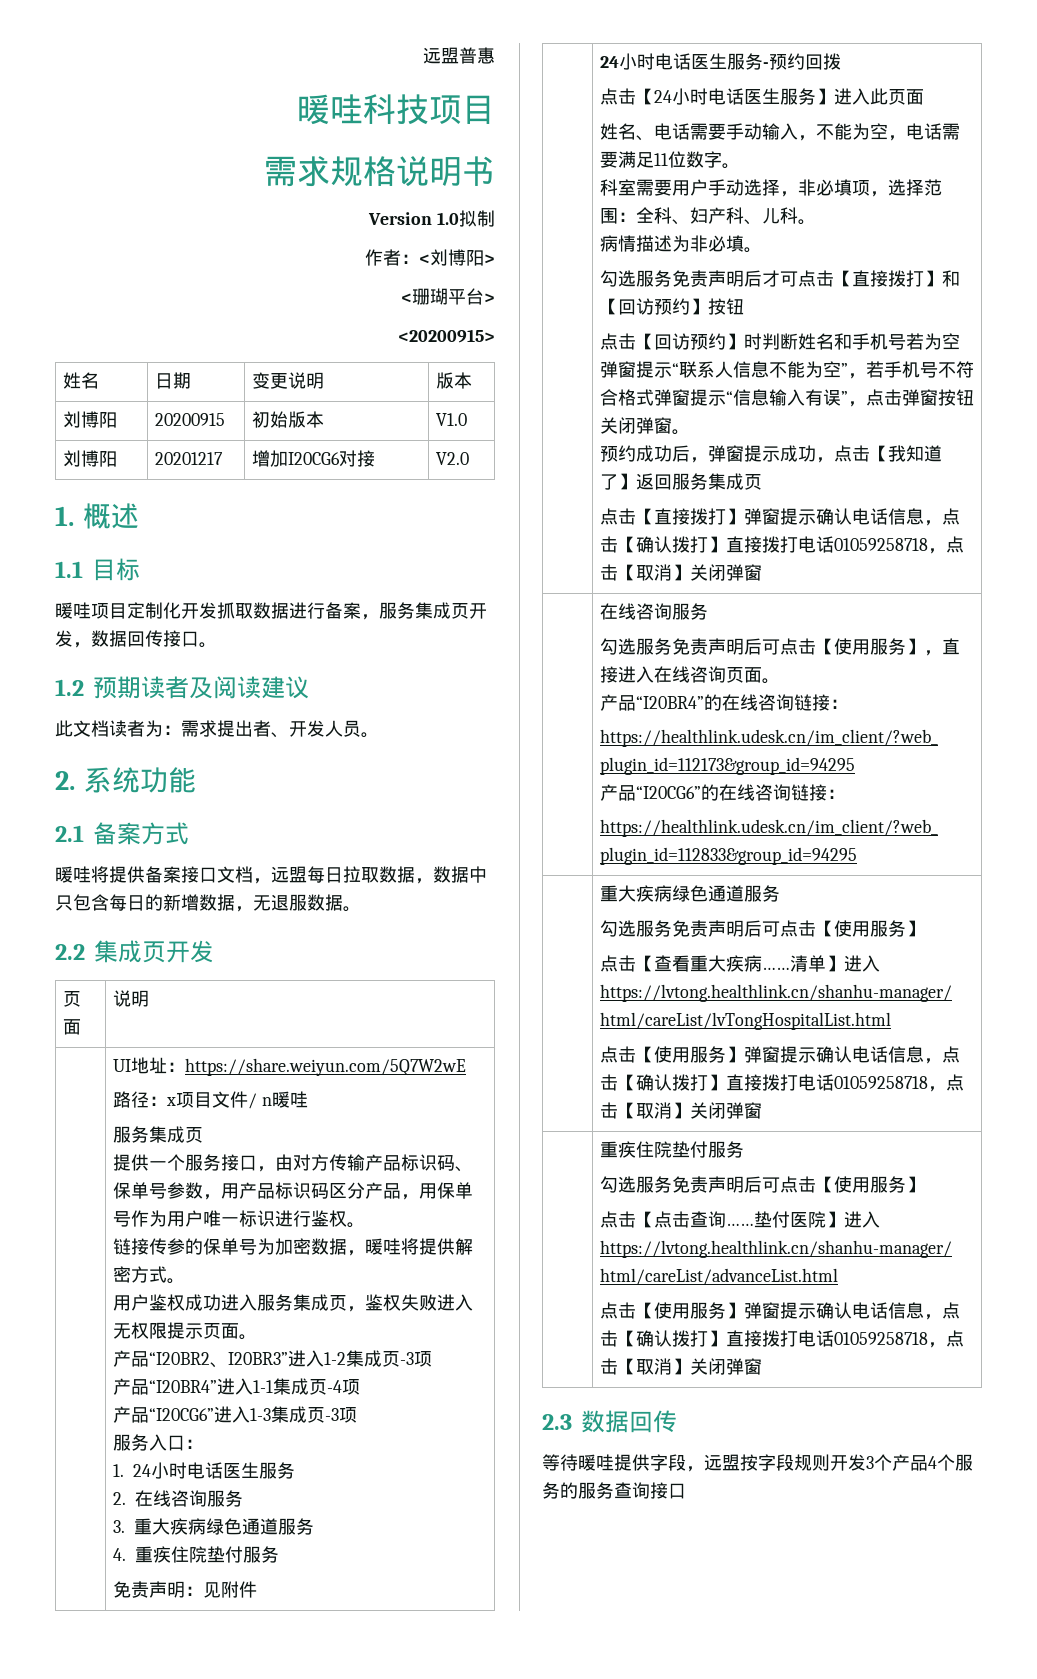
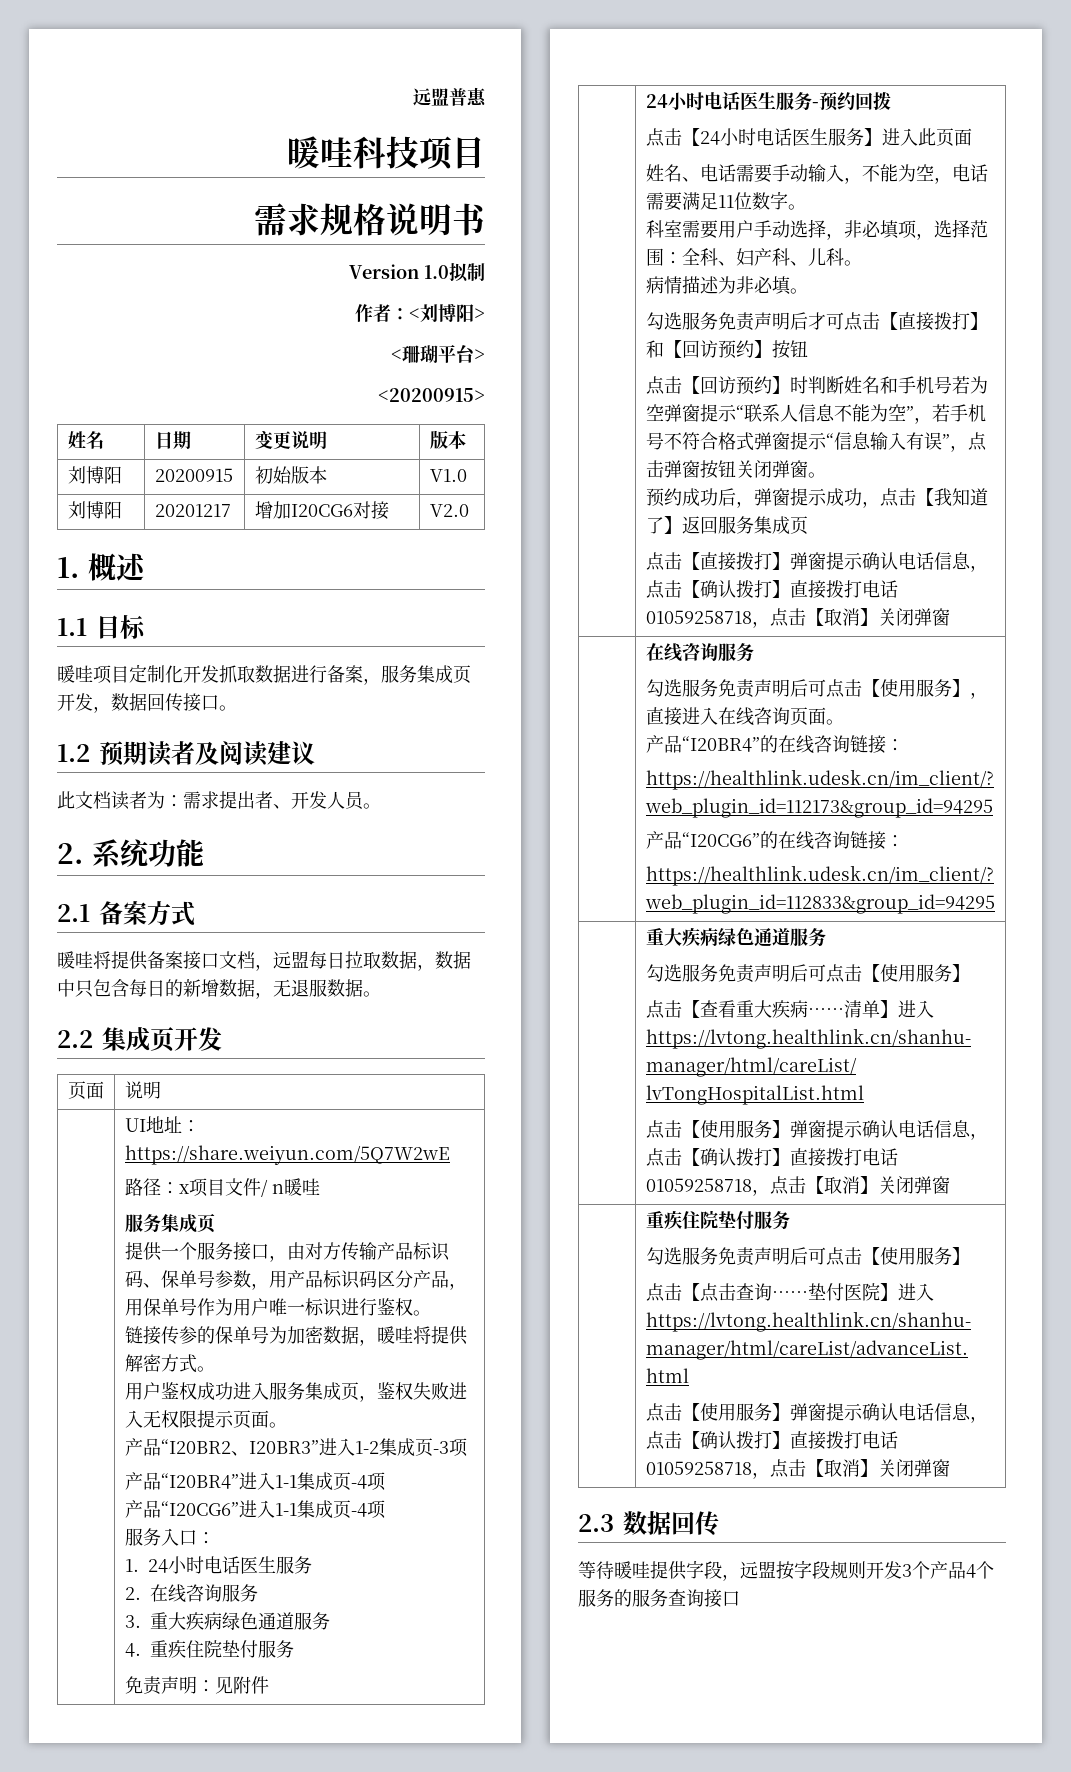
[249,1406,339,1423] 1-3集成页-3 -> [274,1500,367,1519] 1-1集成页-4

